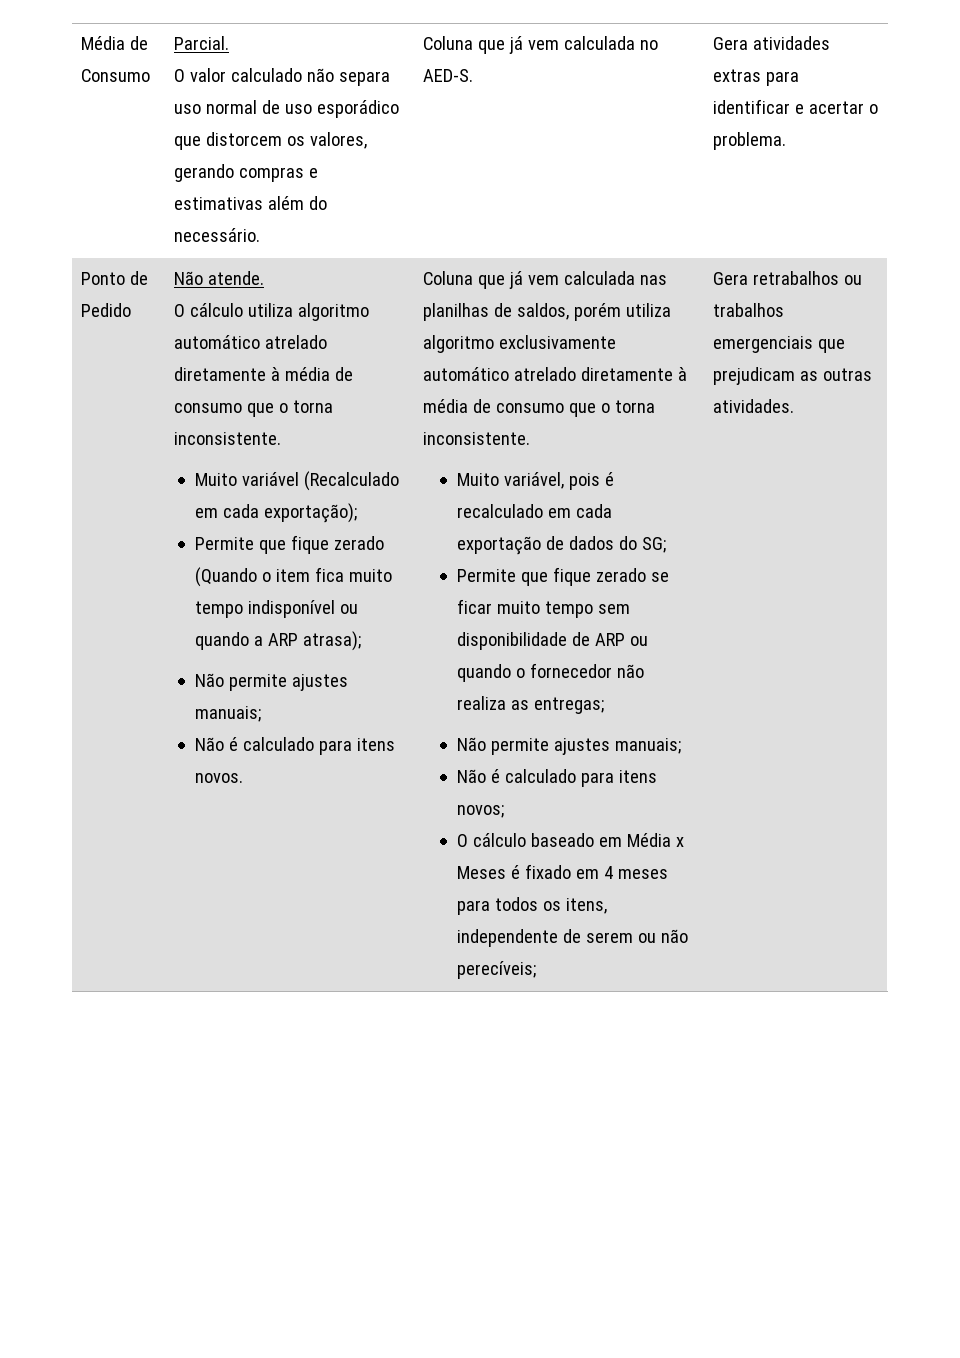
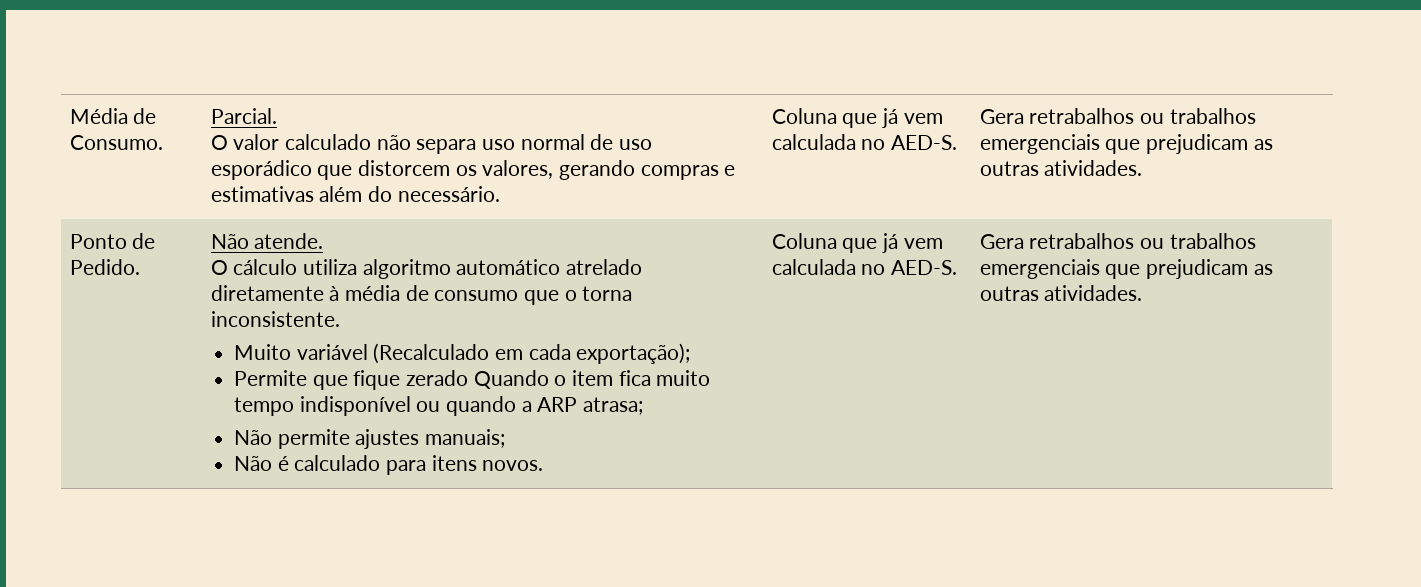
[81,69,151,82] Consumo -> [69,135,163,150] Consumo.
[753,36,831,50] [713,69,800,86] [713,99,879,114] [713,132,787,150] atividades extras para identificar e acertar o problema. -> [1029,108,1256,124] [979,134,1273,154] [979,160,1143,176] retrabalhos ou trabalhos emergenciais que prejudicam as outras atividades.
[81,303,132,317] Pedido -> [69,259,140,275] Pedido.
[194,567,257,587] (Quando -> [473,370,549,389] Quando
[302,631,361,651] atrasa); -> [582,397,643,415] atrasa;
[640,275,668,285] [423,303,672,321] [423,335,617,353] [423,367,688,381] [423,399,656,417] [423,432,531,445] [456,472,614,490] [456,504,612,518] [456,536,666,555] [456,567,669,586] [456,599,630,618] [456,632,648,650] [456,663,644,682] [456,696,604,714] [456,737,681,755] [456,769,657,787] [456,805,504,818] [456,833,684,847] [456,864,668,879] [456,897,607,915] [456,929,688,947] [456,961,536,979] nas planilhas de saldos, porém utiliza algoritmo exclusivamente automático atrelado diretamente à média de consumo que o torna inconsistente. // Muito variável, pois é recalculado em cada exportação de dados do SG; // Permite que fique zerado se ficar muito tempo sem disponibilidade de ARP ou quando o fornecedor não realiza as entregas; // Não permite ajustes manuais; // Não é calculado para itens novos; // O cálculo baseado em Média x Meses é fixado em 4 meses para todos os itens, independente de serem ou não perecíveis; -> [861,260,958,275] no AED-S.

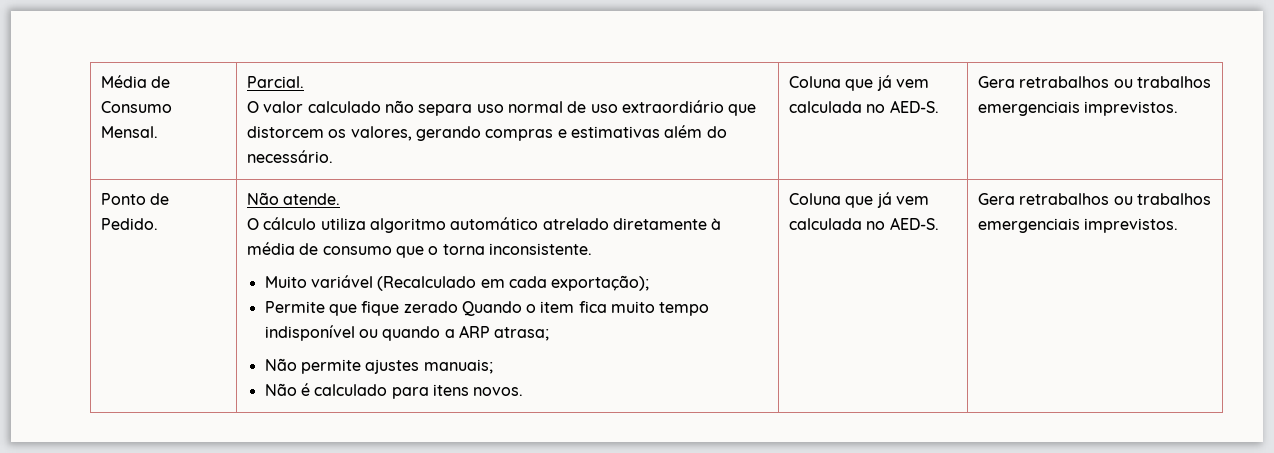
[69,135,163,150] Consumo. -> [100,101,172,113] [100,126,158,138] Consumo Mensal.
[210,160,312,180] esporádico -> [621,100,724,113] extraordiário
[1105,134,1273,154] [979,160,1143,176] que prejudicam as outras atividades. -> [1084,101,1179,116] imprevistos.
[1105,259,1273,279] [979,285,1143,301] que prejudicam as outras atividades. -> [1084,218,1179,233] imprevistos.

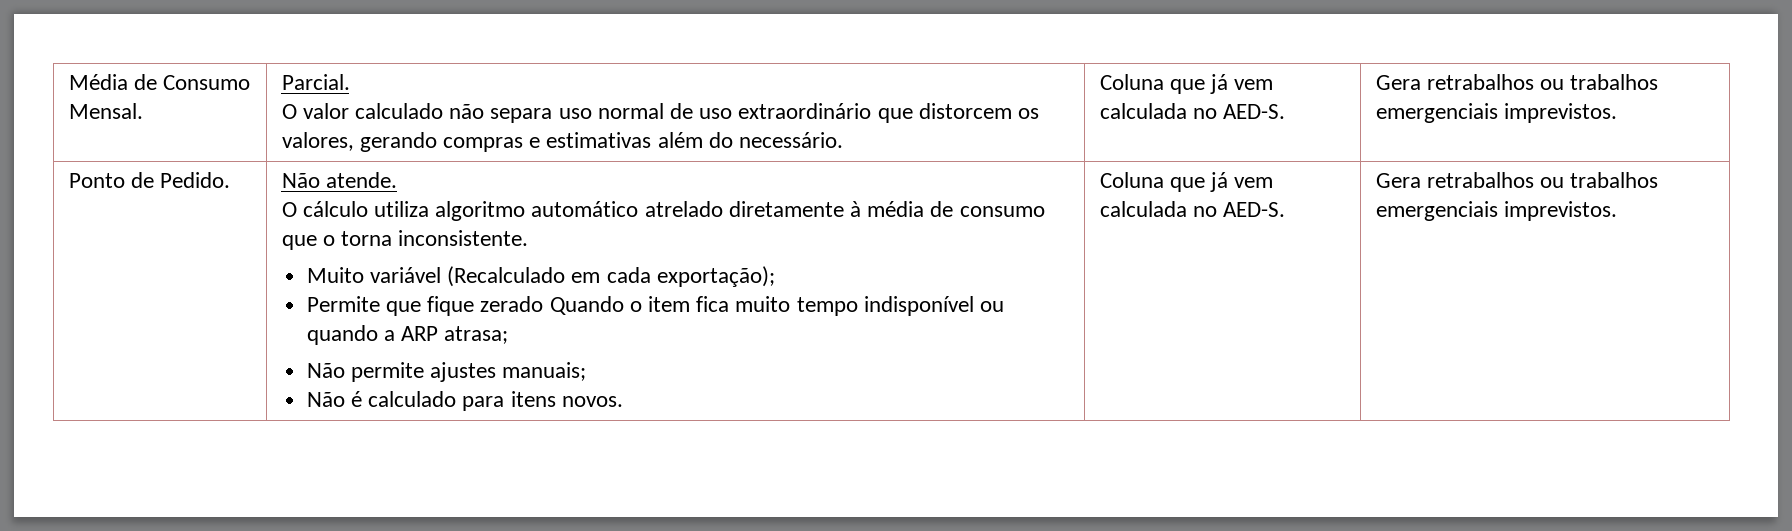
[621,100,724,113] extraordiário -> [738,103,872,119] extraordinário

